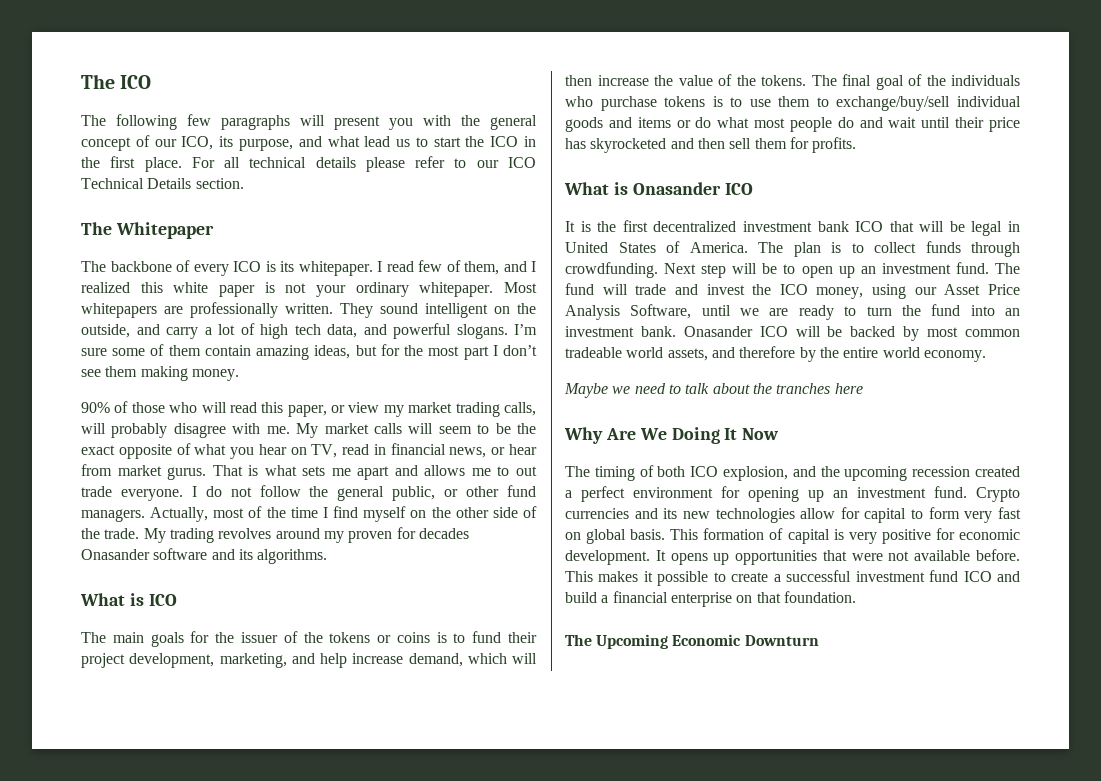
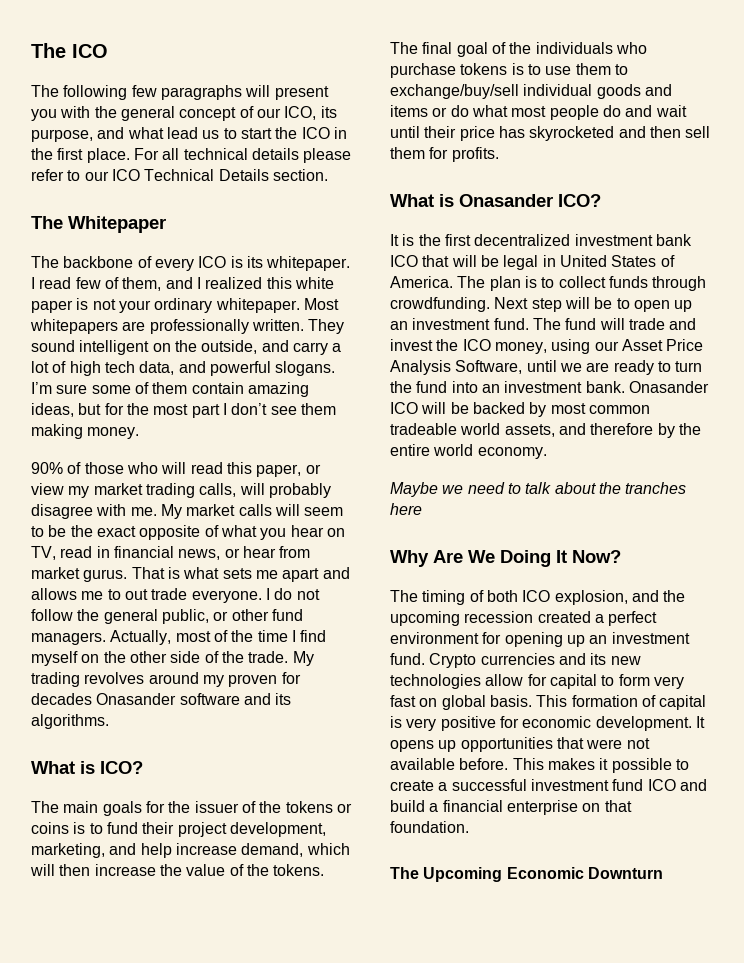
[148,594,177,606] ICO -> [100,761,143,774] ICO?
[724,183,753,195] ICO -> [558,194,601,207] ICO?
[742,428,780,440] Now -> [572,550,621,563] Now?

